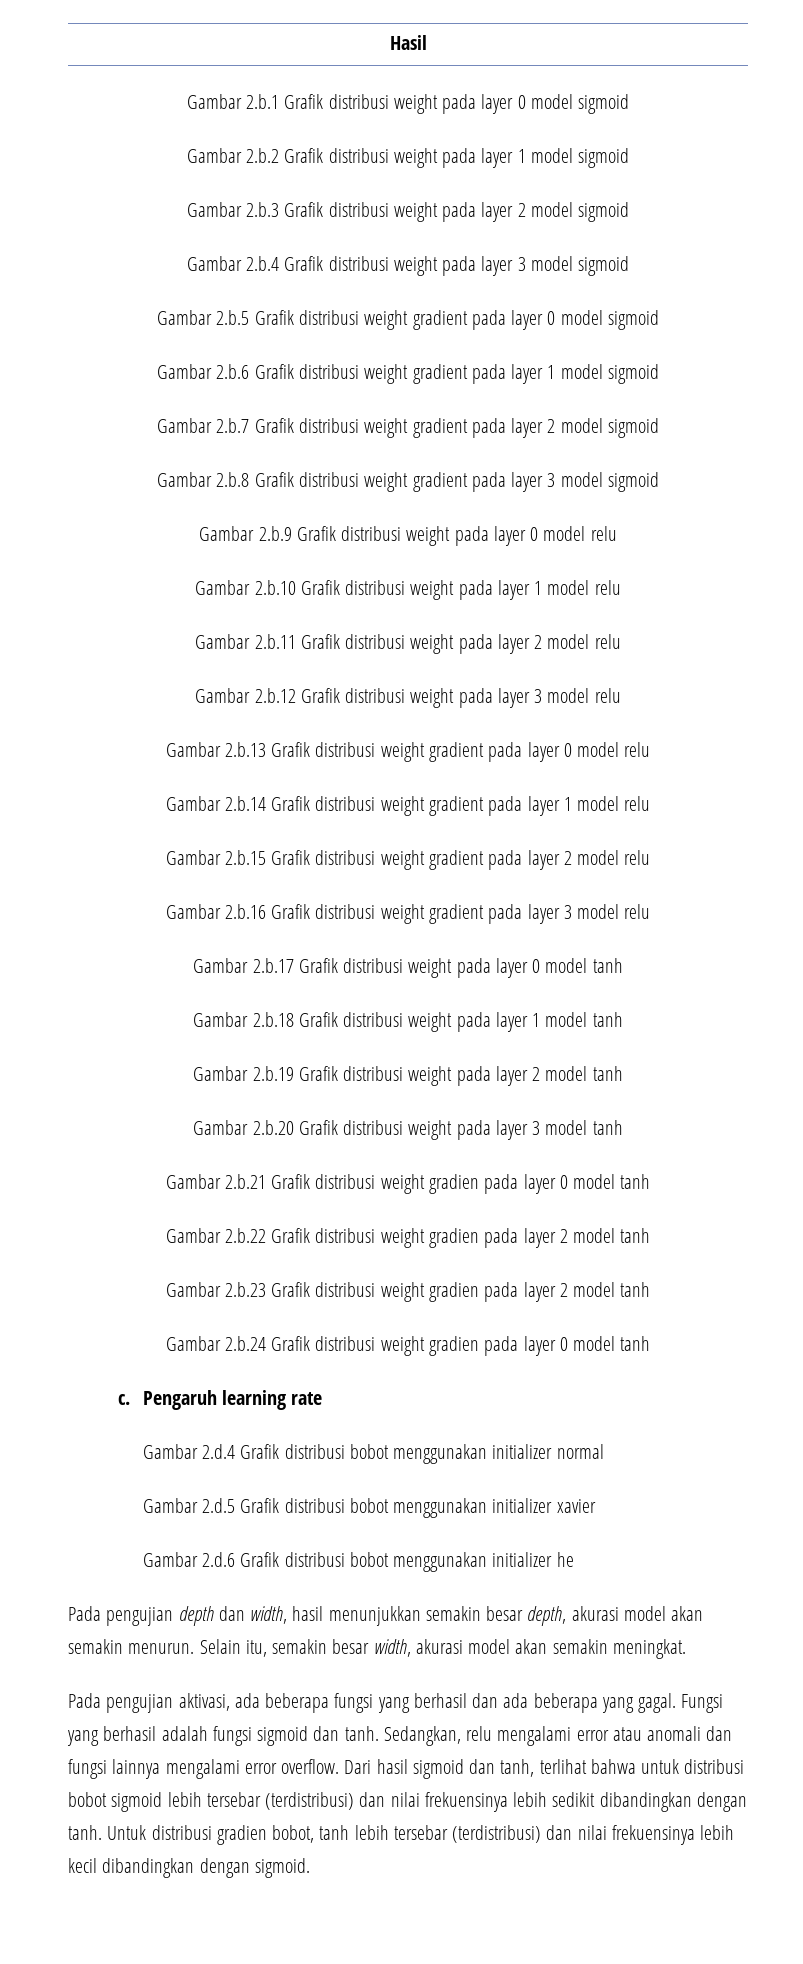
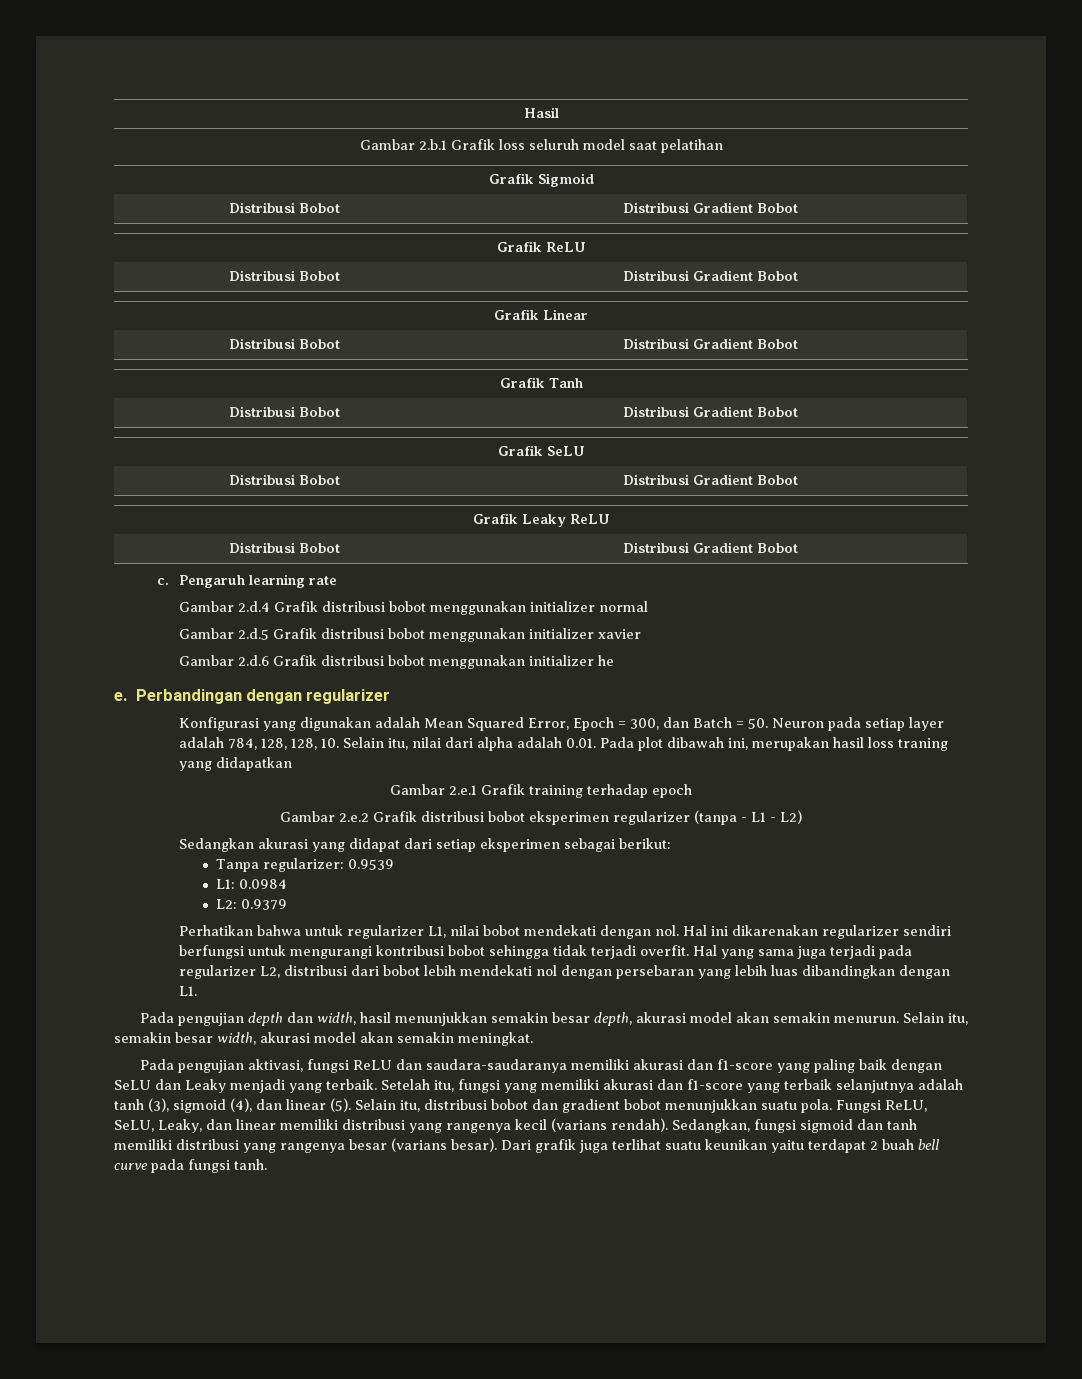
[328,94,630,114] [186,148,630,168] [186,202,630,222] [186,256,630,276] [157,310,659,330] [157,364,659,384] [157,418,659,438] [157,472,659,492] [199,526,617,546] [195,580,621,600] [195,634,621,654] [195,688,621,708] [165,742,651,762] [165,796,651,816] [165,850,651,870] [165,904,651,924] [193,958,623,978] [193,1012,623,1032] [193,1066,623,1086] [193,1120,623,1140] [165,1174,651,1194] [165,1228,651,1248] [165,1282,651,1302] [165,1336,651,1356] distribusi weight pada layer 0 model sigmoid // Gambar 2.b.2 Grafik distribusi weight pada layer 1 model sigmoid // Gambar 2.b.3 Grafik distribusi weight pada layer 2 model sigmoid // Gambar 2.b.4 Grafik distribusi weight pada layer 3 model sigmoid // Gambar 2.b.5 Grafik distribusi weight gradient pada layer 0 model sigmoid // Gambar 2.b.6 Grafik distribusi weight gradient pada layer 1 model sigmoid // Gambar 2.b.7 Grafik distribusi weight gradient pada layer 2 model sigmoid // Gambar 2.b.8 Grafik distribusi weight gradient pada layer 3 model sigmoid // Gambar 2.b.9 Grafik distribusi weight pada layer 0 model relu // Gambar 2.b.10 Grafik distribusi weight pada layer 1 model relu // Gambar 2.b.11 Grafik distribusi weight pada layer 2 model relu // Gambar 2.b.12 Grafik distribusi weight pada layer 3 model relu // Gambar 2.b.13 Grafik distribusi weight gradient pada layer 0 model relu // Gambar 2.b.14 Grafik distribusi weight gradient pada layer 1 model relu // Gambar 2.b.15 Grafik distribusi weight gradient pada layer 2 model relu // Gambar 2.b.16 Grafik distribusi weight gradient pada layer 3 model relu // Gambar 2.b.17 Grafik distribusi weight pada layer 0 model tanh // Gambar 2.b.18 Grafik distribusi weight pada layer 1 model tanh // Gambar 2.b.19 Grafik distribusi weight pada layer 2 model tanh // Gambar 2.b.20 Grafik distribusi weight pada layer 3 model tanh // Gambar 2.b.21 Grafik distribusi weight gradien pada layer 0 model tanh // Gambar 2.b.22 Grafik distribusi weight gradien pada layer 2 model tanh // Gambar 2.b.23 Grafik distribusi weight gradien pada layer 2 model tanh // Gambar 2.b.24 Grafik distribusi weight gradien pada layer 0 model tanh -> [498,139,723,153] [488,173,594,187] [228,202,340,213] [623,202,798,213] [497,241,585,252] [228,270,340,281] [623,270,798,281] [494,309,588,320] [228,338,340,349] [623,338,798,349] [499,377,583,388] [228,406,340,417] [623,406,798,417] [498,445,584,456] [228,474,340,485] [623,474,798,485] [473,513,609,527] [228,542,340,553] [623,542,798,553] loss seluruh model saat pelatihan // Grafik Sigmoid // Distribusi Bobot | Distribusi Gradient Bobot // Grafik ReLU // Distribusi Bobot | Distribusi Gradient Bobot // Grafik Linear // Distribusi Bobot | Distribusi Gradient Bobot // Grafik Tanh // Distribusi Bobot | Distribusi Gradient Bobot // Grafik SeLU // Distribusi Bobot | Distribusi Gradient Bobot // Grafik Leaky ReLU // Distribusi Bobot | Distribusi Gradient Bobot
(574, 1559) none -> [114,689,391,704] [178,717,944,731] [178,737,948,751] [178,757,292,771] [390,784,692,798] [280,810,802,825] [178,838,671,852] [216,858,395,872] [216,879,288,889] [216,899,288,910] [178,925,951,939] [178,945,912,959] [178,965,950,979] [178,986,197,996] // e. Perbandingan dengan regularizer // Konfigurasi yang digunakan adalah Mean Squared Error, Epoch = 300, dan Batch = 50. Neuron pada setiap layer adalah 784, 128, 128, 10. Selain itu, nilai dari alpha adalah 0.01. Pada plot dibawah ini, merupakan hasil loss traning yang didapatkan // Gambar 2.e.1 Grafik training terhadap epoch // Gambar 2.e.2 Grafik distribusi bobot eksperimen regularizer (tanpa - L1 - L2) // Sedangkan akurasi yang didapat dari setiap eksperimen sebagai berikut: // Tanpa regularizer: 0.9539 // L1: 0.0984 // L2: 0.9379 // Perhatikan bahwa untuk regularizer L1, nilai bobot mendekati dengan nol. Hal ini dikarenakan regularizer sendiri berfungsi untuk mengurangi kontribusi bobot sehingga tidak terjadi overfit. Hal yang sama juga terjadi pada regularizer L2, distribusi dari bobot lebih mendekati nol dengan persebaran yang lebih luas dibandingkan dengan L1.
[234,1693,724,1713] [67,1726,733,1746] [68,1759,745,1779] [68,1792,747,1812] [68,1825,735,1845] [68,1858,310,1878] ada beberapa fungsi yang berhasil dan ada beberapa yang gagal. Fungsi yang berhasil adalah fungsi sigmoid dan tanh. Sedangkan, relu mengalami error atau anomali dan fungsi lainnya mengalami error overflow. Dari hasil sigmoid dan tanh, terlihat bahwa untuk distribusi bobot sigmoid lebih tersebar (terdistribusi) dan nilai frekuensinya lebih sedikit dibandingkan dengan tanh. Untuk distribusi gradien bobot, tanh lebih tersebar (terdistribusi) dan nilai frekuensinya lebih kecil dibandingkan dengan sigmoid. -> [306,1059,942,1073] [114,1079,963,1093] [114,1098,927,1113] [114,1118,917,1133] [114,1138,940,1153] [114,1159,267,1173] fungsi ReLU dan saudara-saudaranya memiliki akurasi dan f1-score yang paling baik dengan SeLU dan Leaky menjadi yang terbaik. Setelah itu, fungsi yang memiliki akurasi dan f1-score yang terbaik selanjutnya adalah tanh (3), sigmoid (4), dan linear (5). Selain itu, distribusi bobot dan gradient bobot menunjukkan suatu pola. Fungsi ReLU, SeLU, Leaky, dan linear memiliki distribusi yang rangenya kecil (varians rendah). Sedangkan, fungsi sigmoid dan tanh memiliki distribusi yang rangenya besar (varians besar). Dari grafik juga terlihat suatu keunikan yaitu terdapat 2 buah bell curve pada fungsi tanh.

